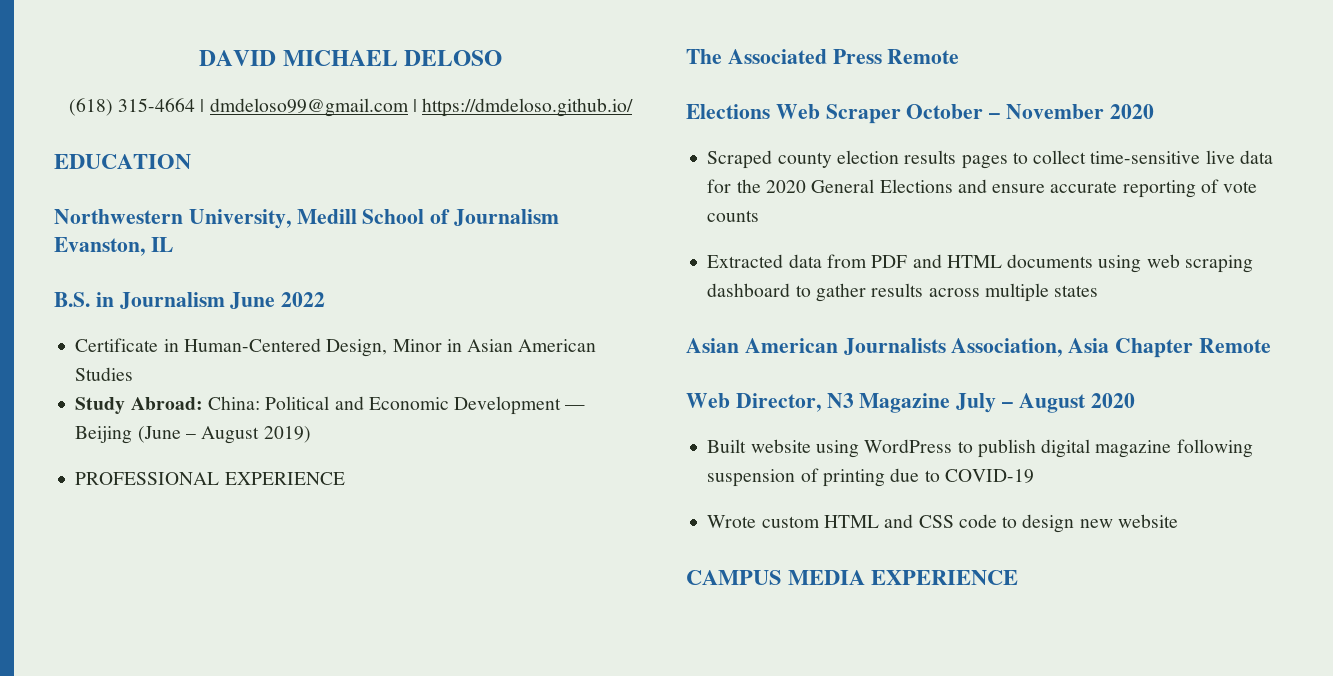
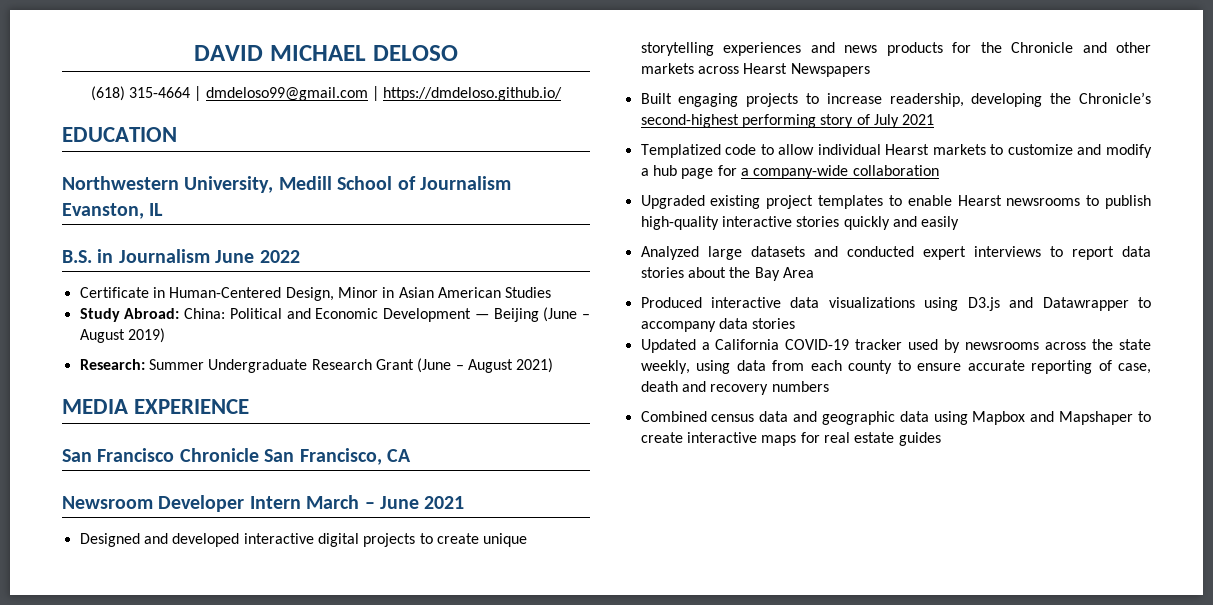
[75,472,345,485] [686,49,960,64] [686,104,1154,124] [707,150,1273,169] [707,179,1258,198] [707,210,760,222] [707,254,1253,273] [707,283,1099,302] [686,338,1271,358] [686,393,1135,413] [707,439,1253,458] [707,468,1034,487] [707,514,1178,533] [686,570,1019,585] PROFESSIONAL EXPERIENCE // The Associated Press Remote // Elections Web Scraper October – November 2020 // Scraped county election results pages to collect time-sensitive live data for the 2020 General Elections and ensure accurate reporting of vote counts // Extracted data from PDF and HTML documents using web scraping dashboard to gather results across multiple states // Asian American Journalists Association, Asia Chapter Remote // Web Director, N3 Magazine July – August 2020 // Built website using WordPress to publish digital magazine following suspension of printing due to COVID-19 // Wrote custom HTML and CSS code to design new website // CAMPUS MEDIA EXPERIENCE -> [79,358,554,373] [62,399,250,414] [62,448,411,465] [62,495,465,512] [79,533,528,547] [640,42,1151,56] [640,63,870,77] [640,92,1151,107] [640,114,935,128] [640,144,1152,158] [640,165,939,179] [640,195,1151,209] [640,216,960,230] [640,246,1151,260] [640,267,814,281] [640,297,1151,311] [640,318,796,332] [640,339,1151,353] [640,360,1151,374] [640,381,829,395] [640,411,1151,425] [640,432,941,446] Research: Summer Undergraduate Research Grant (June – August 2021) // MEDIA EXPERIENCE // San Francisco Chronicle San Francisco, CA // Newsroom Developer Intern March – June 2021 // Designed and developed interactive digital projects to create unique storytelling experiences and news products for the Chronicle and other markets across Hearst Newspapers // Built engaging projects to increase readership, developing the Chronicle’s second-highest performing story of July 2021 // Templatized code to allow individual Hearst markets to customize and modify a hub page for a company-wide collaboration // Upgraded existing project templates to enable Hearst newsrooms to publish high-quality interactive stories quickly and easily // Analyzed large datasets and conducted expert interviews to report data stories about the Bay Area // Produced interactive data visualizations using D3.js and Datawrapper to accompany data stories // Updated a California COVID-19 tracker used by newsrooms across the state weekly, using data from each county to ensure accurate reporting of case, death and recovery numbers // Combined census data and geographic data using Mapbox and Mapshaper to create interactive maps for real estate guides

